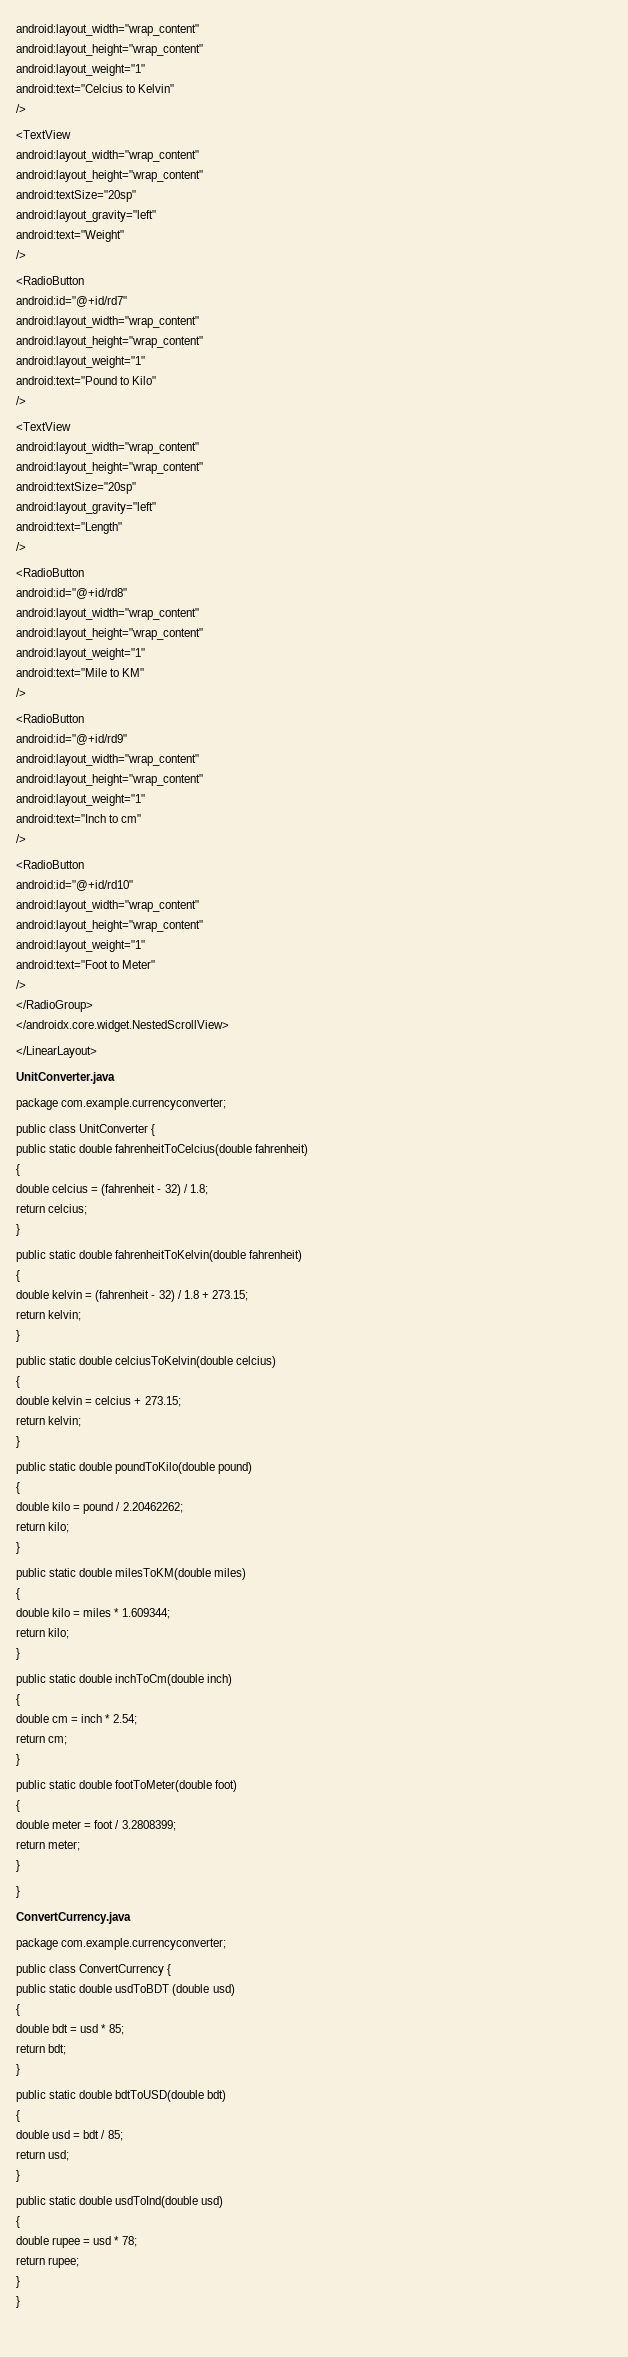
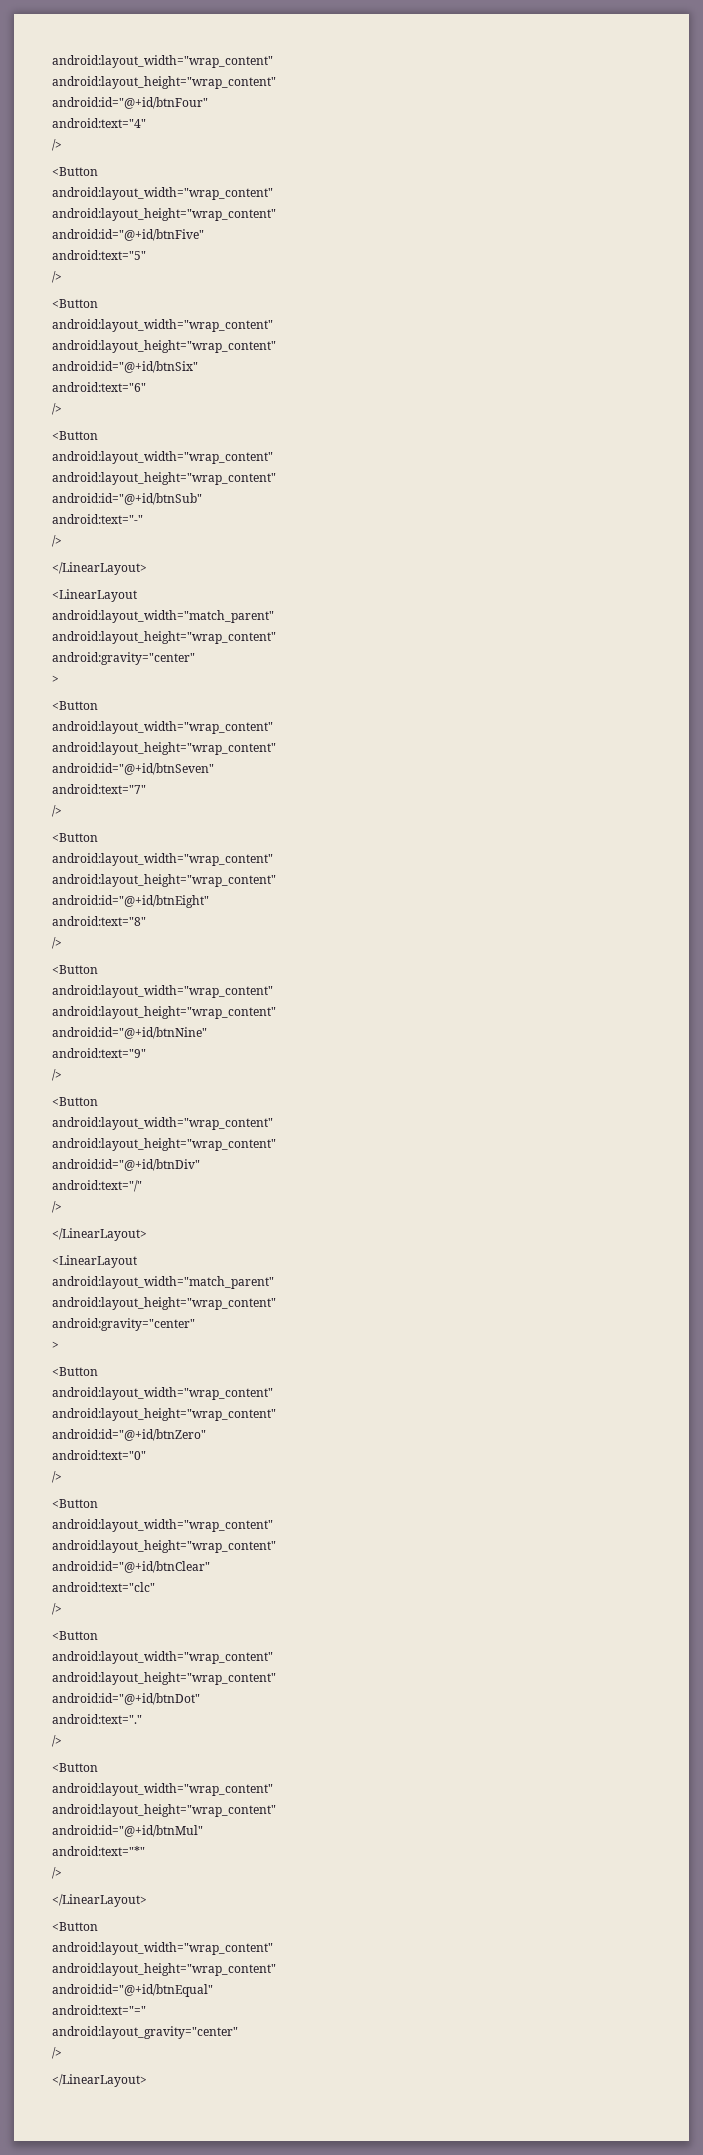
[16,24,199,36] [16,44,203,56] [16,64,145,76] [16,84,175,93] [16,104,26,113] [16,130,71,139] [16,150,199,162] [16,170,203,182] [16,190,136,202] [16,210,156,222] [16,230,124,242] [16,250,26,259] [16,276,84,285] [16,296,127,307] [16,316,199,328] [16,336,203,348] [16,356,145,368] [16,376,157,385] [16,396,26,405] [16,422,71,431] [16,442,199,454] [16,462,203,474] [16,482,136,494] [16,502,156,514] [16,522,122,534] [16,542,26,551] [16,568,84,577] [16,588,127,599] [16,608,199,620] [16,628,203,640] [16,648,145,660] [16,668,145,677] [16,688,26,697] [16,714,84,723] [16,734,127,745] [16,754,199,766] [16,774,203,786] [16,794,145,806] [16,814,142,823] [16,834,26,843] [16,860,84,869] [16,880,133,891] [16,900,199,912] [16,920,203,932] [16,940,145,952] [16,960,156,969] [16,980,26,989] [16,1000,93,1012] [16,1020,229,1032] [16,1046,97,1058] [16,1072,115,1084] [16,1098,227,1110] [16,1124,156,1136] [16,1144,309,1156] [16,1164,20,1176] [16,1184,208,1196] [16,1204,88,1215] [16,1224,20,1236] [16,1250,303,1262] [16,1270,20,1282] [16,1290,248,1302] [16,1310,82,1321] [16,1330,20,1342] [16,1356,277,1368] [16,1376,20,1388] [16,1396,181,1407] [16,1416,82,1427] [16,1436,20,1448] [16,1462,253,1474] [16,1482,20,1494] [16,1502,183,1514] [16,1522,70,1533] [16,1542,20,1554] [16,1568,247,1580] [16,1588,20,1600] [16,1608,170,1619] [16,1628,70,1639] [16,1648,20,1660] [16,1674,233,1686] [16,1694,20,1706] [16,1714,137,1725] [16,1734,68,1745] [16,1754,20,1766] [16,1780,238,1792] [16,1800,20,1812] [16,1820,176,1831] [16,1840,81,1851] [16,1860,20,1872] [16,1886,20,1898] [16,1912,131,1924] [16,1938,227,1950] [16,1964,172,1976] [16,1984,235,1996] [16,2004,20,2016] [16,2024,124,2035] [16,2044,67,2055] [16,2064,20,2076] [16,2090,227,2102] [16,2110,20,2122] [16,2130,123,2141] [16,2150,70,2161] [16,2170,20,2182] [16,2196,224,2208] [16,2216,20,2228] [16,2236,137,2248] [16,2256,80,2268] [16,2276,20,2288] [16,2296,20,2308] android:layout_width="wrap_content" // android:layout_height="wrap_content" // android:layout_weight="1" // android:text="Celcius to Kelvin" // /> // <TextView // android:layout_width="wrap_content" // android:layout_height="wrap_content" // android:textSize="20sp" // android:layout_gravity="left" // android:text="Weight" // /> // <RadioButton // android:id="@+id/rd7" // android:layout_width="wrap_content" // android:layout_height="wrap_content" // android:layout_weight="1" // android:text="Pound to Kilo" // /> // <TextView // android:layout_width="wrap_content" // android:layout_height="wrap_content" // android:textSize="20sp" // android:layout_gravity="left" // android:text="Length" // /> // <RadioButton // android:id="@+id/rd8" // android:layout_width="wrap_content" // android:layout_height="wrap_content" // android:layout_weight="1" // android:text="Mile to KM" // /> // <RadioButton // android:id="@+id/rd9" // android:layout_width="wrap_content" // android:layout_height="wrap_content" // android:layout_weight="1" // android:text="Inch to cm" // /> // <RadioButton // android:id="@+id/rd10" // android:layout_width="wrap_content" // android:layout_height="wrap_content" // android:layout_weight="1" // android:text="Foot to Meter" // /> // </RadioGroup> // </androidx.core.widget.NestedScrollView> // </LinearLayout> // UnitConverter.java // package com.example.currencyconverter; // public class UnitConverter { // public static double fahrenheitToCelcius(double fahrenheit) // { // double celcius = (fahrenheit - 32) / 1.8; // return celcius; // } // public static double fahrenheitToKelvin(double fahrenheit) // { // double kelvin = (fahrenheit - 32) / 1.8 + 273.15; // return kelvin; // } // public static double celciusToKelvin(double celcius) // { // double kelvin = celcius + 273.15; // return kelvin; // } // public static double poundToKilo(double pound) // { // double kilo = pound / 2.20462262; // return kilo; // } // public static double milesToKM(double miles) // { // double kilo = miles * 1.609344; // return kilo; // } // public static double inchToCm(double inch) // { // double cm = inch * 2.54; // return cm; // } // public static double footToMeter(double foot) // { // double meter = foot / 3.2808399; // return meter; // } // } // ConvertCurrency.java // package com.example.currencyconverter; // public class ConvertCurrency { // public static double usdToBDT (double usd) // { // double bdt = usd * 85; // return bdt; // } // public static double bdtToUSD(double bdt) // { // double usd = bdt / 85; // return usd; // } // public static double usdToInd(double usd) // { // double rupee = usd * 78; // return rupee; // } // } -> [52,55,273,68] [52,76,276,89] [52,97,208,109] [52,118,146,128] [52,139,62,151] [52,167,98,176] [52,187,273,200] [52,208,276,221] [52,229,204,241] [52,250,146,260] [52,271,62,283] [52,299,98,308] [52,319,273,332] [52,340,276,353] [52,361,198,373] [52,382,146,392] [52,403,62,415] [52,431,98,440] [52,451,273,464] [52,472,276,485] [52,493,202,505] [52,514,143,524] [52,535,62,547] [52,562,147,575] [52,589,137,602] [52,610,274,623] [52,631,276,644] [52,652,195,665] [52,675,59,683] [52,701,98,710] [52,721,273,734] [52,742,276,755] [52,763,214,775] [52,784,146,794] [52,805,62,817] [52,833,98,842] [52,853,273,866] [52,874,276,887] [52,895,209,908] [52,916,146,926] [52,937,62,949] [52,965,98,974] [52,985,273,998] [52,1006,276,1019] [52,1027,207,1039] [52,1048,146,1058] [52,1069,62,1081] [52,1097,98,1106] [52,1117,273,1130] [52,1138,276,1151] [52,1159,200,1171] [52,1180,142,1192] [52,1201,62,1213] [52,1228,147,1241] [52,1255,137,1268] [52,1276,274,1289] [52,1297,276,1310] [52,1318,195,1331] [52,1341,59,1349] [52,1367,98,1376] [52,1387,273,1400] [52,1408,276,1421] [52,1429,206,1441] [52,1450,146,1460] [52,1471,62,1483] [52,1499,98,1508] [52,1519,273,1532] [52,1540,276,1553] [52,1561,210,1573] [52,1582,155,1592] [52,1603,62,1615] [52,1631,98,1640] [52,1651,273,1664] [52,1672,276,1685] [52,1693,200,1705] [52,1714,142,1724] [52,1735,62,1747] [52,1763,98,1772] [52,1783,273,1796] [52,1804,276,1817] [52,1825,203,1837] [52,1846,145,1856] [52,1867,62,1879] [52,1894,147,1907] [52,1922,98,1931] [52,1942,273,1955] [52,1963,276,1976] [52,1984,213,1997] [52,2005,146,2015] [52,2026,238,2039] [52,2047,62,2059] [52,2074,147,2087] android:layout_width="wrap_content" // android:layout_height="wrap_content" // android:id="@+id/btnFour" // android:text="4" // /> // <Button // android:layout_width="wrap_content" // android:layout_height="wrap_content" // android:id="@+id/btnFive" // android:text="5" // /> // <Button // android:layout_width="wrap_content" // android:layout_height="wrap_content" // android:id="@+id/btnSix" // android:text="6" // /> // <Button // android:layout_width="wrap_content" // android:layout_height="wrap_content" // android:id="@+id/btnSub" // android:text="-" // /> // </LinearLayout> // <LinearLayout // android:layout_width="match_parent" // android:layout_height="wrap_content" // android:gravity="center" // > // <Button // android:layout_width="wrap_content" // android:layout_height="wrap_content" // android:id="@+id/btnSeven" // android:text="7" // /> // <Button // android:layout_width="wrap_content" // android:layout_height="wrap_content" // android:id="@+id/btnEight" // android:text="8" // /> // <Button // android:layout_width="wrap_content" // android:layout_height="wrap_content" // android:id="@+id/btnNine" // android:text="9" // /> // <Button // android:layout_width="wrap_content" // android:layout_height="wrap_content" // android:id="@+id/btnDiv" // android:text="/" // /> // </LinearLayout> // <LinearLayout // android:layout_width="match_parent" // android:layout_height="wrap_content" // android:gravity="center" // > // <Button // android:layout_width="wrap_content" // android:layout_height="wrap_content" // android:id="@+id/btnZero" // android:text="0" // /> // <Button // android:layout_width="wrap_content" // android:layout_height="wrap_content" // android:id="@+id/btnClear" // android:text="clc" // /> // <Button // android:layout_width="wrap_content" // android:layout_height="wrap_content" // android:id="@+id/btnDot" // android:text="." // /> // <Button // android:layout_width="wrap_content" // android:layout_height="wrap_content" // android:id="@+id/btnMul" // android:text="*" // /> // </LinearLayout> // <Button // android:layout_width="wrap_content" // android:layout_height="wrap_content" // android:id="@+id/btnEqual" // android:text="=" // android:layout_gravity="center" // /> // </LinearLayout>

